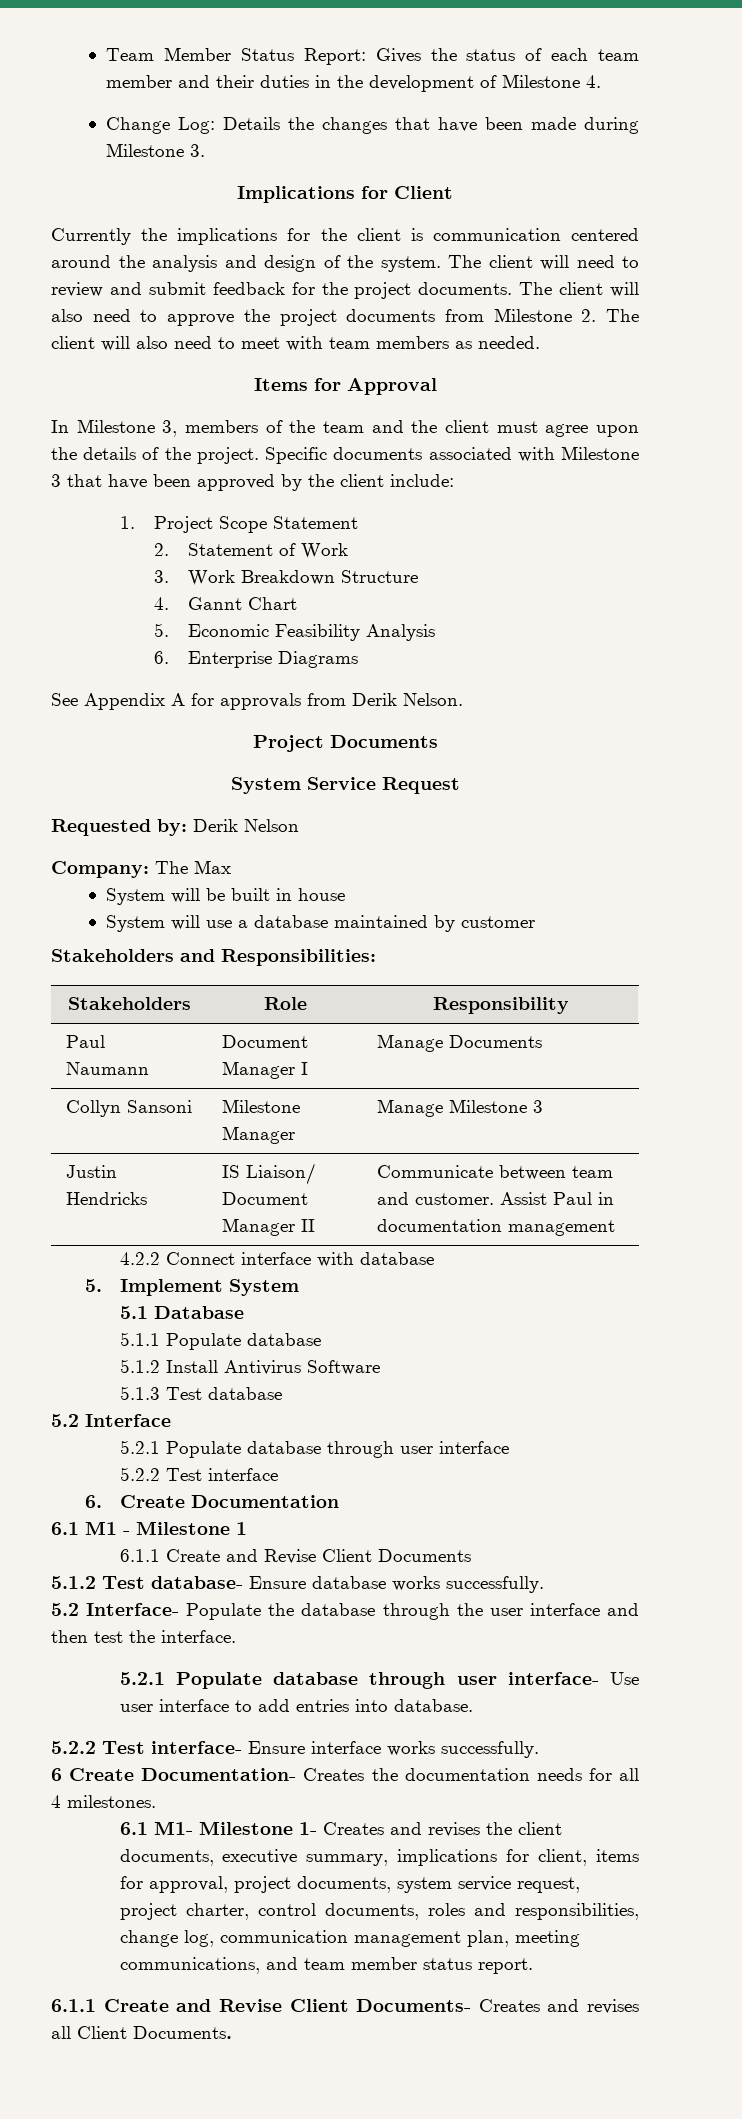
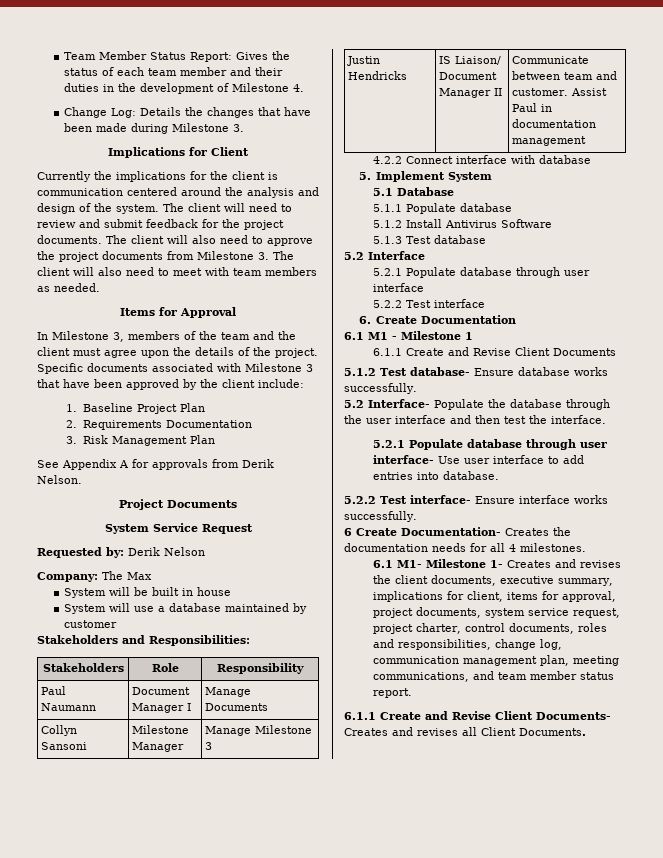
[581,309,597,322] 2. -> [258,252,269,260] 3.
[153,516,358,533] [153,543,349,559] [153,570,419,586] [153,597,298,610] [153,623,436,641] [153,651,359,668] Project Scope Statement // 2. Statement of Work // 3. Work Breakdown Structure // 4. Gannt Chart // 5. Economic Feasibility Analysis // 6. Enterprise Diagrams -> [82,403,205,414] [66,420,252,430] [66,435,215,446] Baseline Project Plan // 2. Requirements Documentation // 3. Risk Management Plan

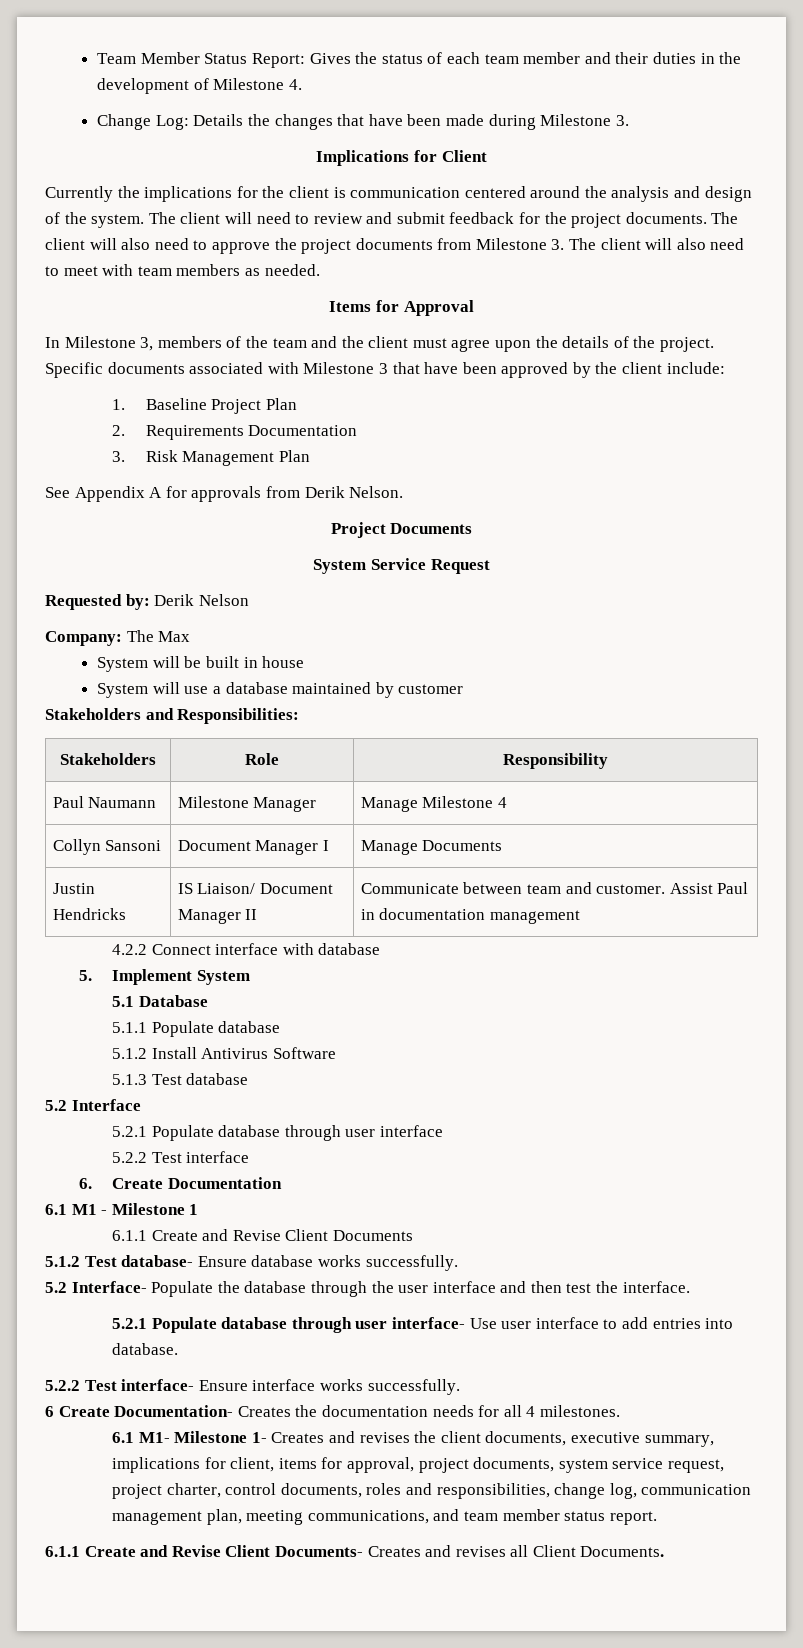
(97, 707) none -> [177,796,317,812] [360,796,508,812] [52,839,162,855] | Milestone Manager | Manage Milestone 4 // Collyn Sansoni
[41,725,78,736] [41,742,88,750] [132,725,190,734] [132,742,185,752] [205,725,313,736] [205,742,213,750] // Collyn Sansoni | Milestone Manager | Manage Milestone 3 -> (503, 845) none

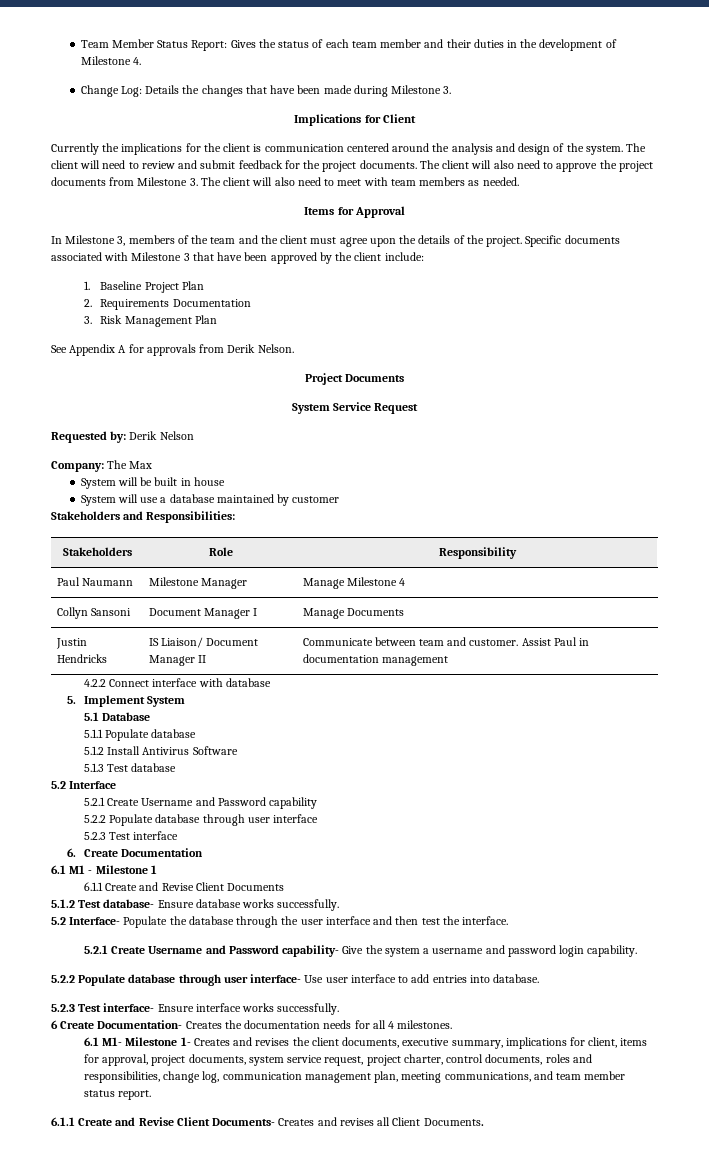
(148, 1131) none -> [107,797,318,809] [83,815,106,823] Create Username and Password capability // 5.2.2
[112,1152,148,1163] 5.2.2 -> [83,832,106,840] 5.2.3
(148, 1323) none -> [111,945,638,957] [51,975,75,983] Create Username and Password capability- Give the system a username and password login capability. // 5.2.2
[45,1380,80,1391] 5.2.2 -> [51,1004,75,1012] 5.2.3

